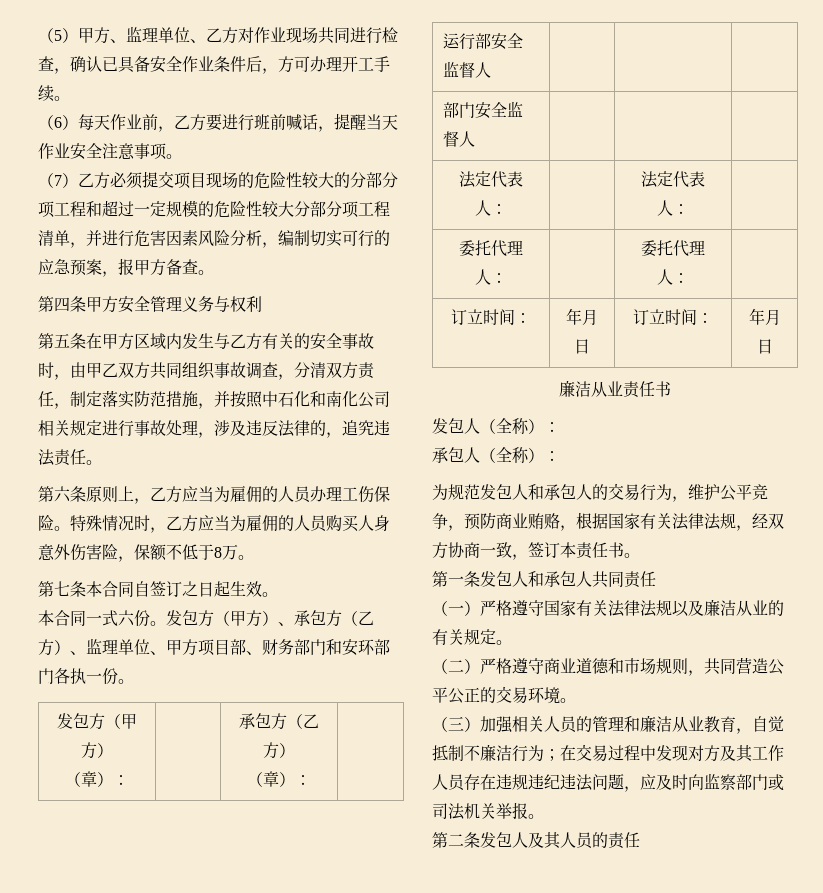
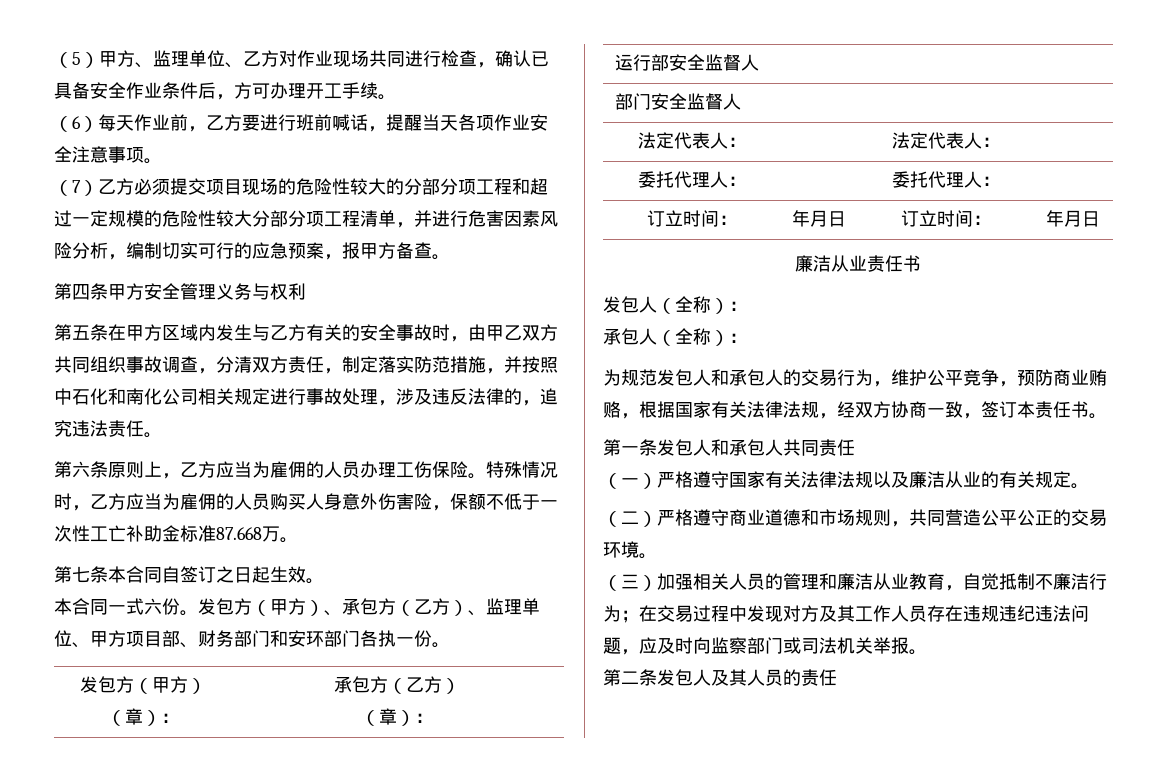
(398, 122) none -> [458,114,494,131] 各项
[214,547,222,558] 8 -> [540,500,558,508] [54,525,262,542] 一次性工亡补助金标准87.668

